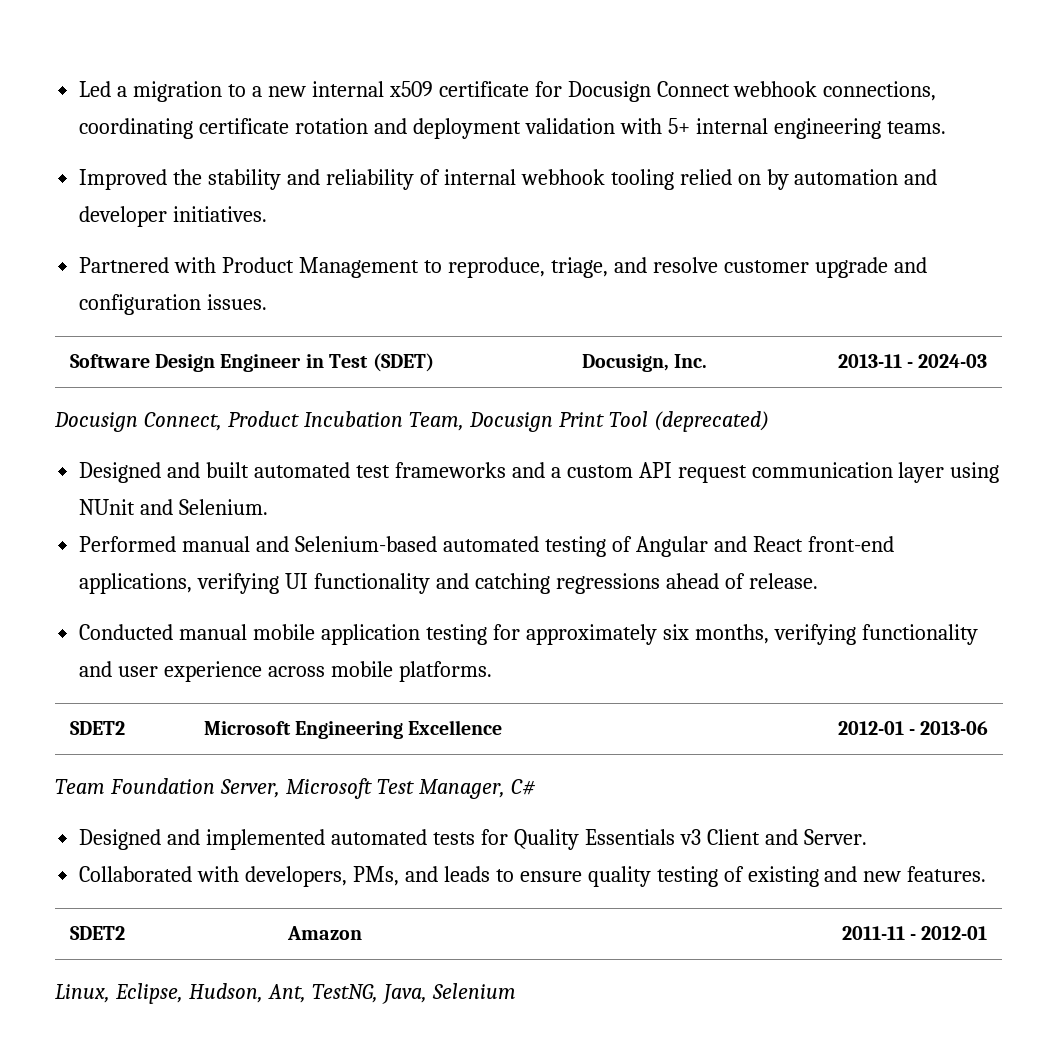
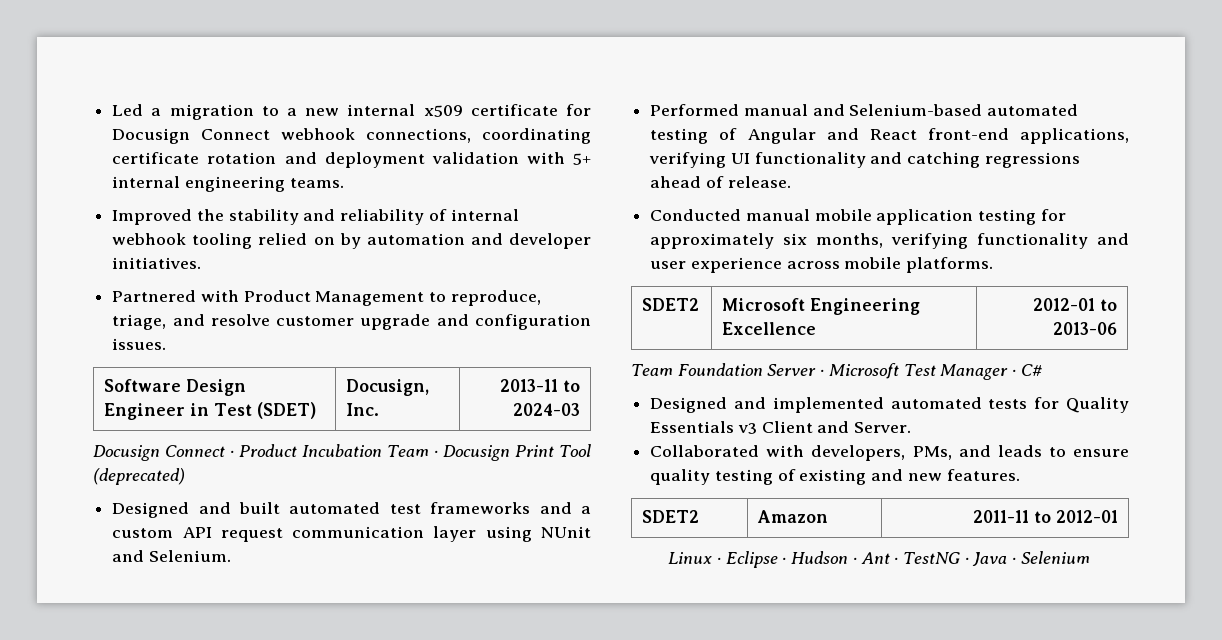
[907,362,914,368] - -> [562,380,580,392] to
[143,411,464,431] Connect, Product Incubation Team, -> [165,444,439,457] Connect · Product Incubation Team ·
[909,729,916,735] - -> [1099,299,1117,311] to
[219,778,505,799] Server, Microsoft Test Manager, -> [767,363,1017,380] Server · Microsoft Test Manager ·
[910,934,917,940] - -> [1033,511,1051,523] to
[55,983,427,1004] Linux, Eclipse, Hudson, Ant, TestNG, Java, -> [668,551,1017,568] Linux · Eclipse · Hudson · Ant · TestNG · Java ·

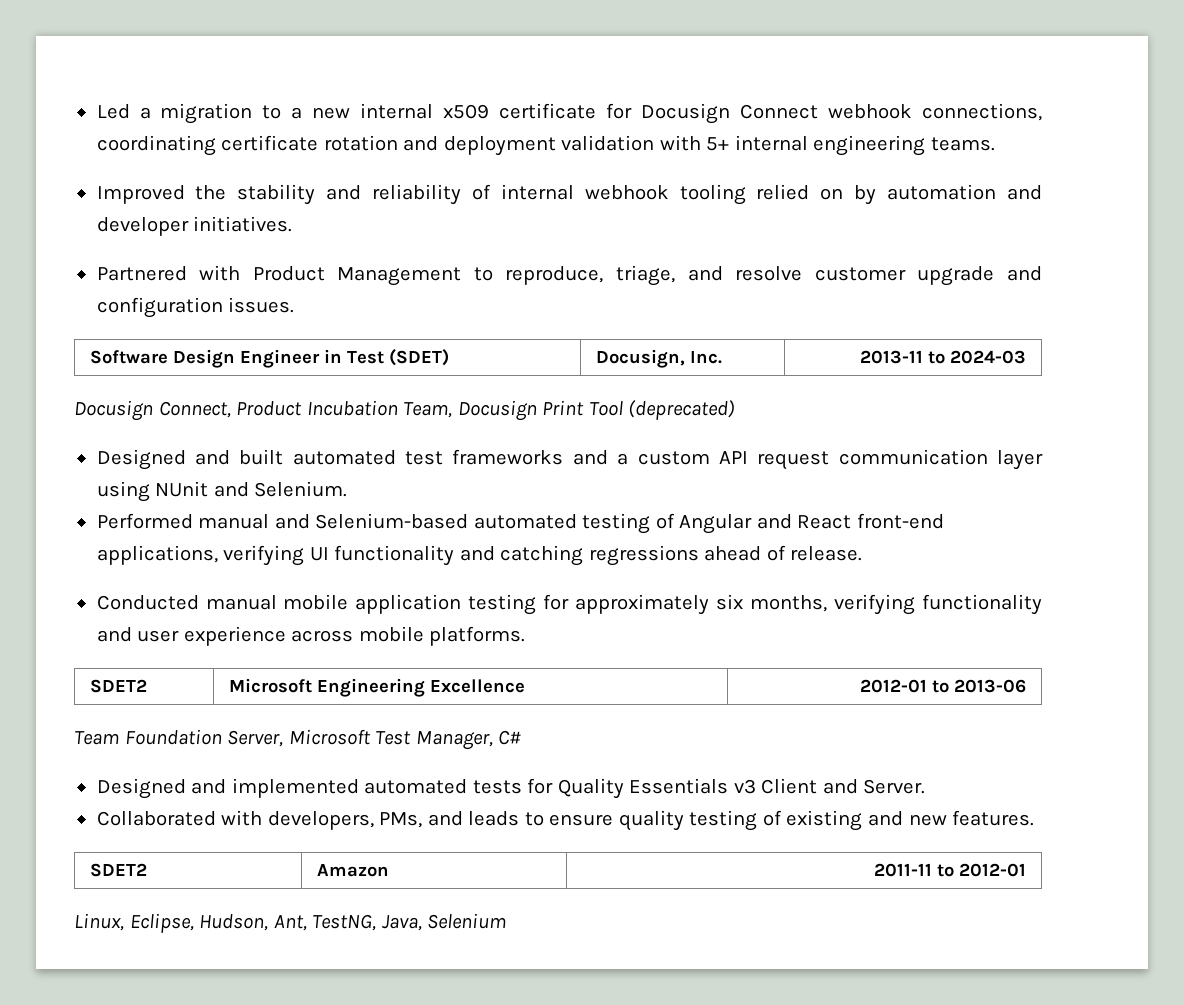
[165,444,439,457] Connect · Product Incubation Team · -> [158,400,453,418] Connect, Product Incubation Team,
[767,363,1017,380] Server · Microsoft Test Manager · -> [227,729,493,750] Server, Microsoft Test Manager,
[668,551,1017,568] Linux · Eclipse · Hudson · Ant · TestNG · Java · -> [74,913,422,933] Linux, Eclipse, Hudson, Ant, TestNG, Java,

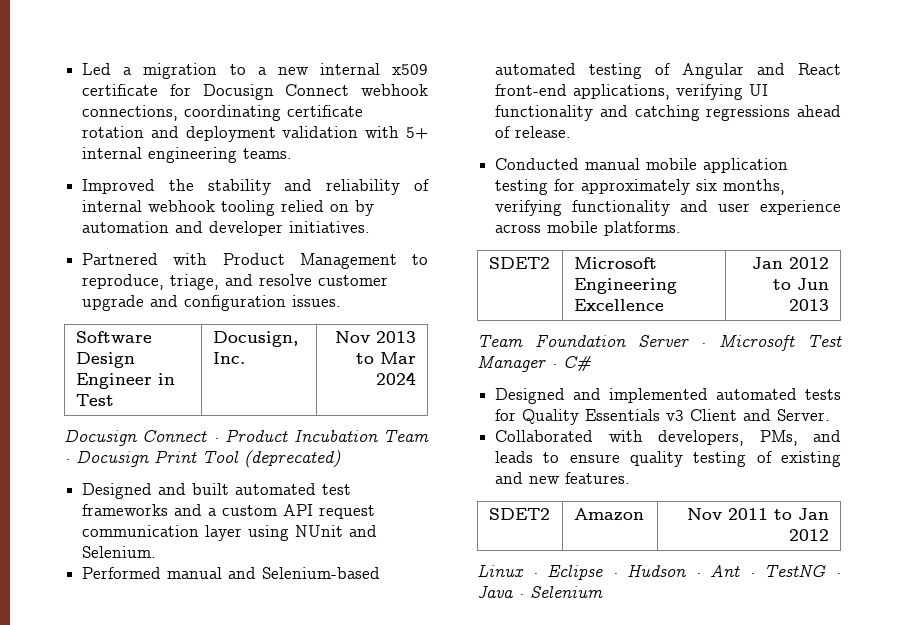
[389,349,450,366] (SDET) -> (114, 400) none
[859,350,1026,364] [74,400,453,421] 2013-11 to 2024-03 // Docusign Connect, Product Incubation Team, -> [335,331,417,343] [356,352,417,364] [376,372,417,385] [64,429,429,446] [64,459,70,463] Nov 2013 to Mar 2024 // Docusign Connect · Product Incubation Team ·
[859,679,1026,693] [74,729,493,750] 2012-01 to 2013-06 // Team Foundation Server, Microsoft Test Manager, -> [752,257,830,269] [773,278,830,290] [789,299,830,311] [477,334,842,351] [477,355,557,372] Jan 2012 to Jun 2013 // Team Foundation Server · Microsoft Test Manager ·
[873,863,1026,877] [74,913,422,933] 2011-11 to 2012-01 // Linux, Eclipse, Hudson, Ant, TestNG, Java, -> [687,508,830,520] [789,529,830,541] [477,564,841,580] [477,585,524,598] Nov 2011 to Jan 2012 // Linux · Eclipse · Hudson · Ant · TestNG · Java ·

